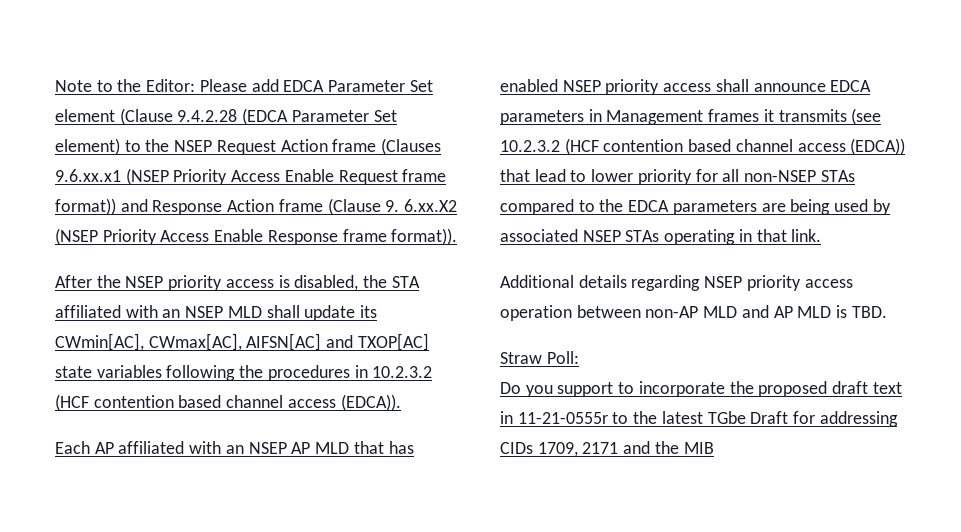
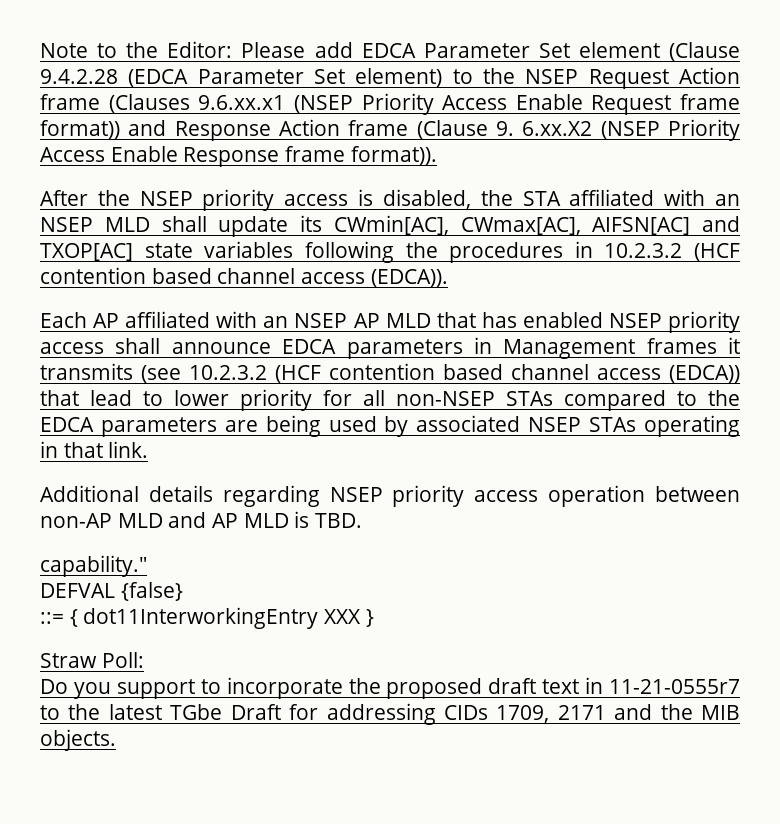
(887, 312) none -> [40,555,147,577] [40,582,183,601] [40,607,374,629] // capability." // DEFVAL {false} // ::= { dot11InterworkingEntry XXX }
[517,412,608,424] 11-21-0555r -> [608,679,740,694] 11-21-0555r7
(714, 448) none -> [40,729,116,751] objects.

